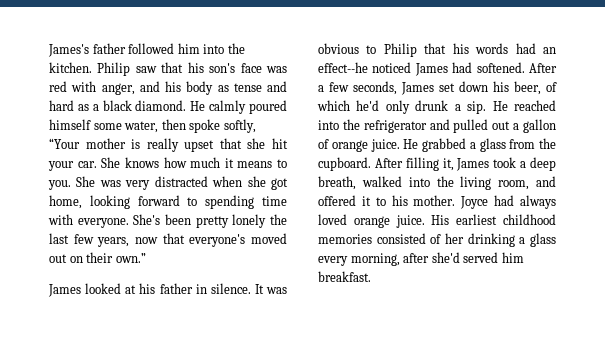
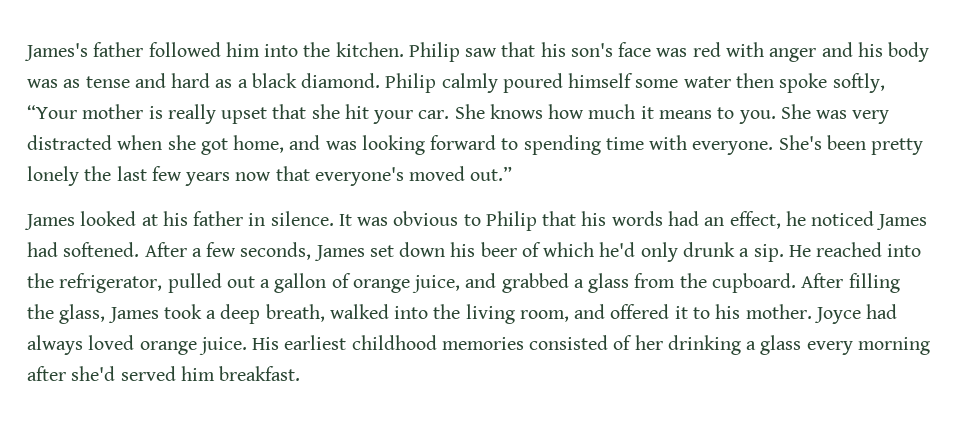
[101,83,135,95] anger, -> [769,48,817,62] anger
(214, 88) none -> [27,79,58,88] was
[190,101,206,111] He -> [385,73,437,93] Philip
[124,121,159,133] water, -> [683,76,731,88] water
(82, 202) none -> [289,135,357,150] and was
[97,237,130,247] years, -> [185,172,231,186] years
[49,252,146,263] out on their own.” -> [470,166,513,181] out.”
[318,62,368,73] effect--he -> [729,211,806,229] effect, he
[514,81,541,95] beer, -> [480,242,517,257] beer
[363,119,450,133] refrigerator and -> [59,273,163,293] refrigerator,
[370,139,419,152] juice. He -> [412,273,497,293] juice, and
[442,158,454,171] it, -> [27,304,106,324] the glass,
[350,253,400,266] morning, -> [857,337,930,355] morning

